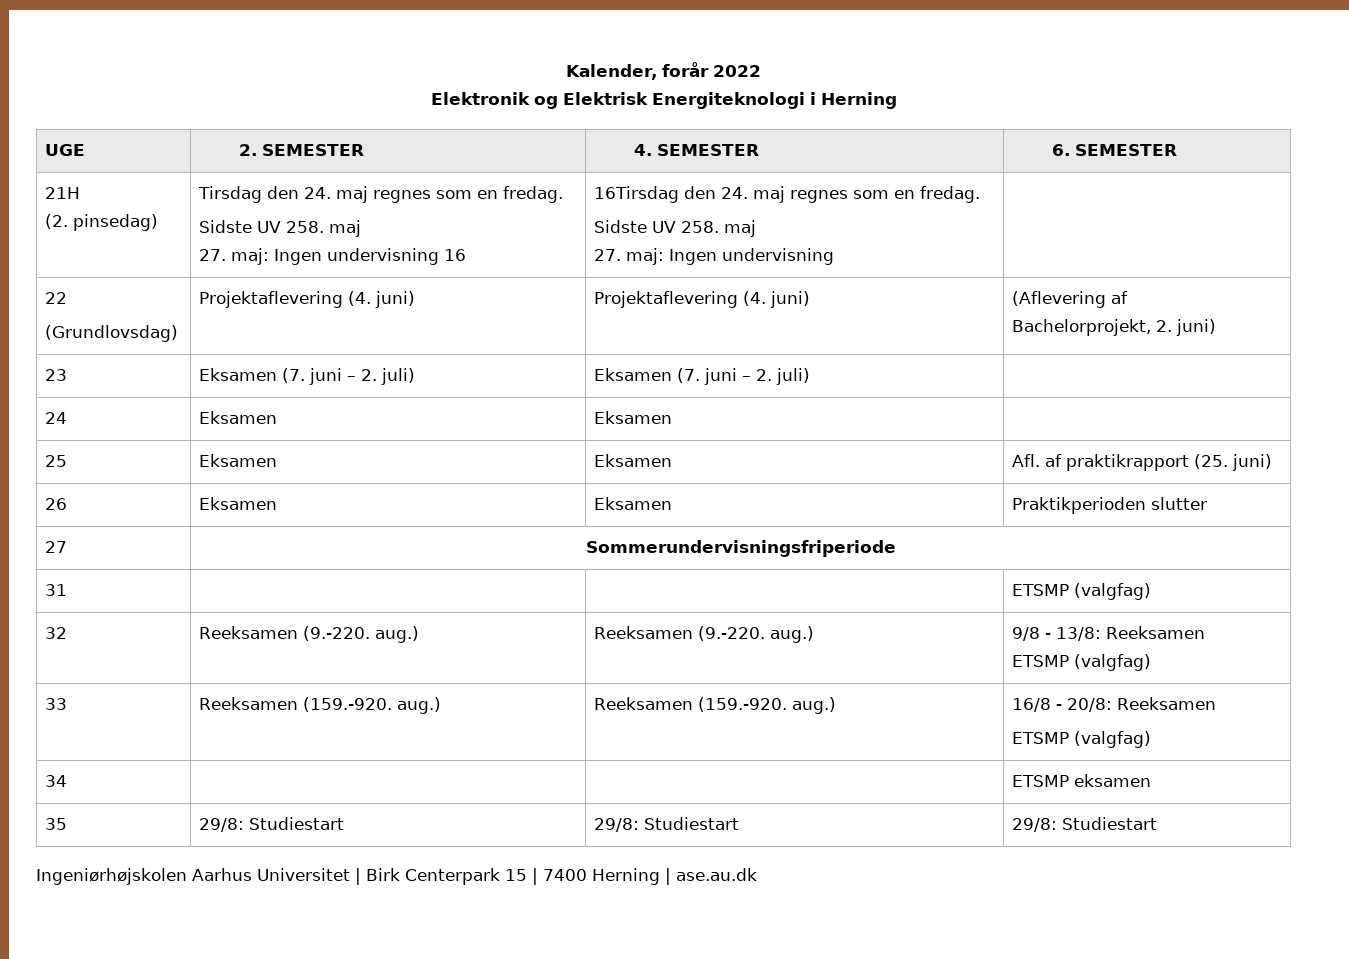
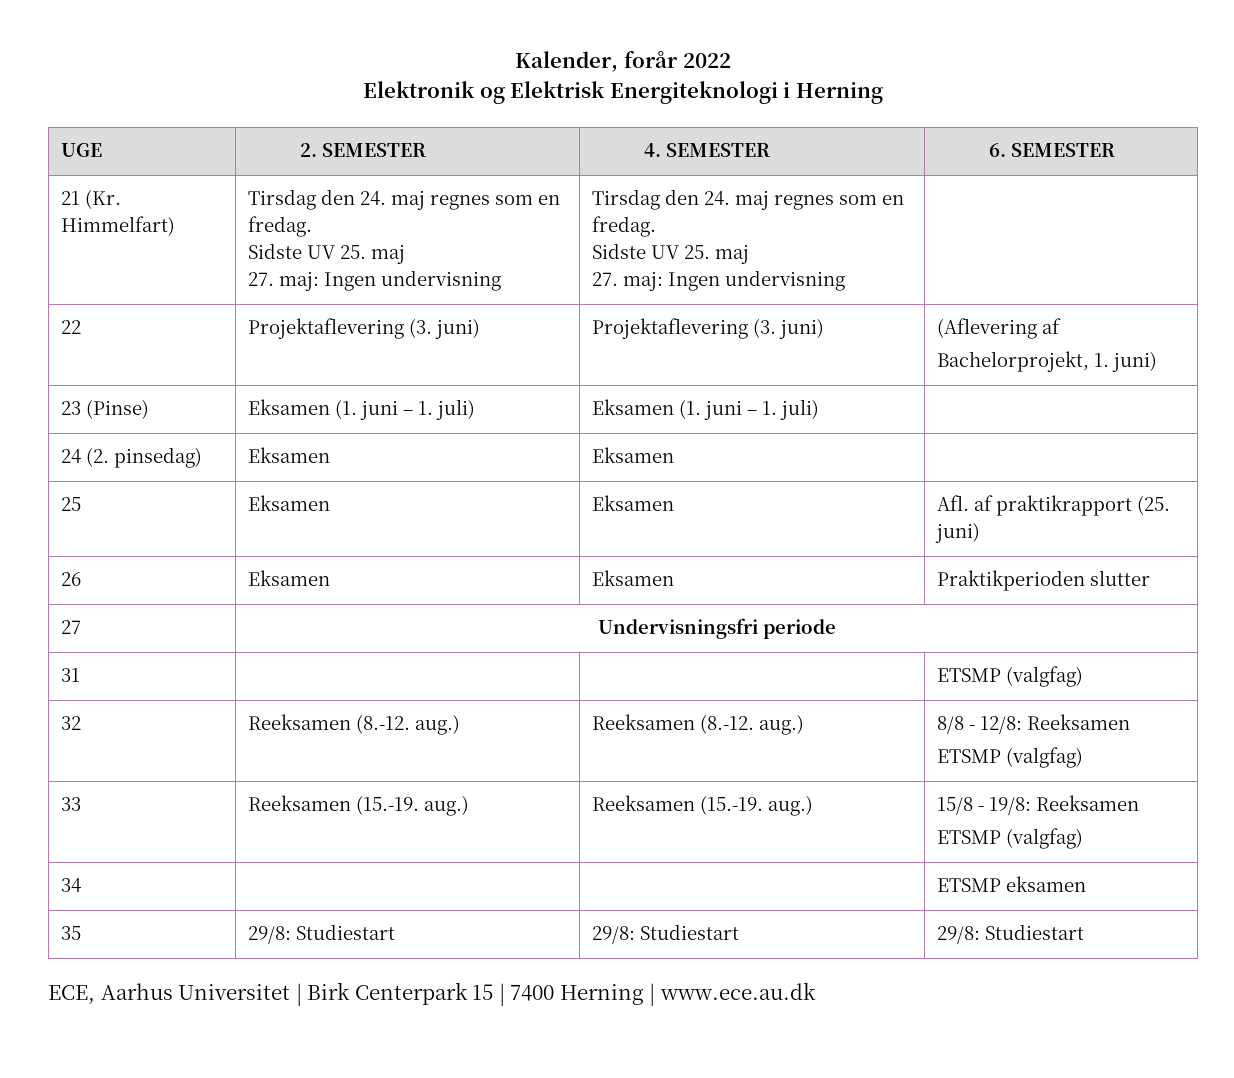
[45,187,81,199] [45,214,159,231] 21H // (2. pinsedag) -> [61,189,122,209] [61,216,176,236] 21 (Kr. Himmelfart)
[286,220,362,237] [199,248,467,265] [594,186,981,203] [594,220,720,233] 258. maj // 27. maj: Ingen undervisning 16 | 16Tirsdag den 24. maj regnes som en fredag. // Sidste UV 258. -> [340,244,406,264] [248,270,502,291] [592,189,905,210] [592,216,657,237] [592,243,711,259] 25. maj // 27. maj: Ingen undervisning | Tirsdag den 24. maj regnes som en fredag. // Sidste UV 25.
[45,325,179,342] [199,291,372,308] // (Grundlovsdag) | Projektaflevering (4. -> [248,318,433,339] | Projektaflevering (3.
[743,291,767,306] (4. -> [753,318,777,338] (3.
[1156,320,1173,332] 2. -> [1094,353,1110,367] 1.
[199,368,378,385] | Eksamen (7. juni – 2. -> [86,399,150,419] [248,399,434,420] (Pinse) | Eksamen (1. juni – 1.
[677,368,773,385] (7. juni – 2. -> [679,399,778,420] (1. juni – 1.
(68, 418) none -> [86,447,203,468] (2. pinsedag)
[585,540,896,557] Sommerundervisningsfriperiode -> [597,618,836,639] Undervisningsfri periode
[303,626,420,643] [594,626,815,643] [1012,627,1102,641] (9.-220. aug.) | Reeksamen (9.-220. aug.) | 9/8 - 13/8: -> [356,714,461,735] [592,714,805,735] [937,716,1023,734] (8.-12. aug.) | Reeksamen (8.-12. aug.) | 8/8 - 12/8:
[303,697,442,714] [594,697,837,714] [1012,698,1113,712] (159.-920. aug.) | Reeksamen (159.-920. aug.) | 16/8 - 20/8: -> [356,795,470,816] [592,795,814,816] [937,797,1032,815] (15.-19. aug.) | Reeksamen (15.-19. aug.) | 15/8 - 19/8:
[36,868,187,885] Ingeniørhøjskolen -> [48,985,95,1004] ECE,
[676,868,757,881] ase.au.dk -> [659,982,816,1000] www.ece.au.dk

